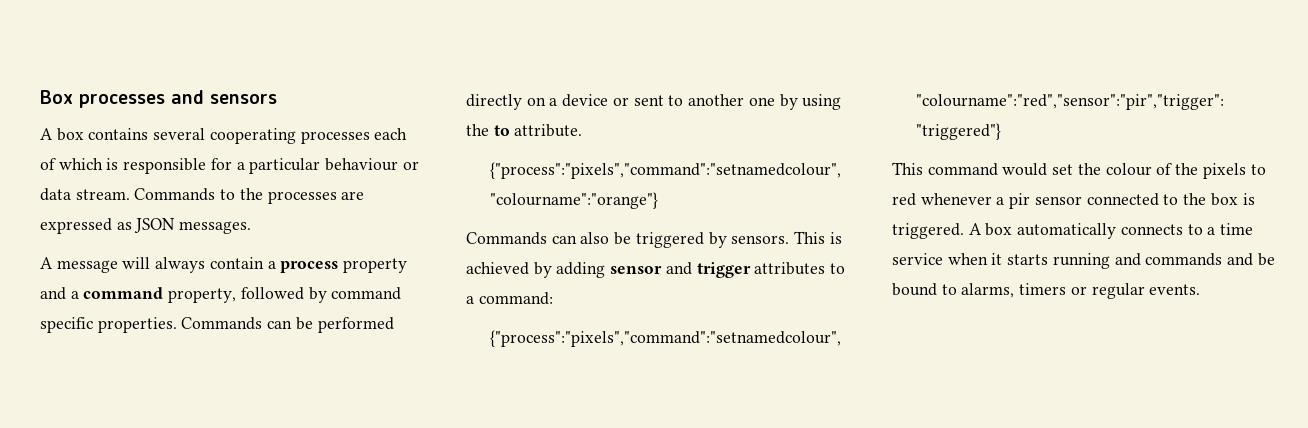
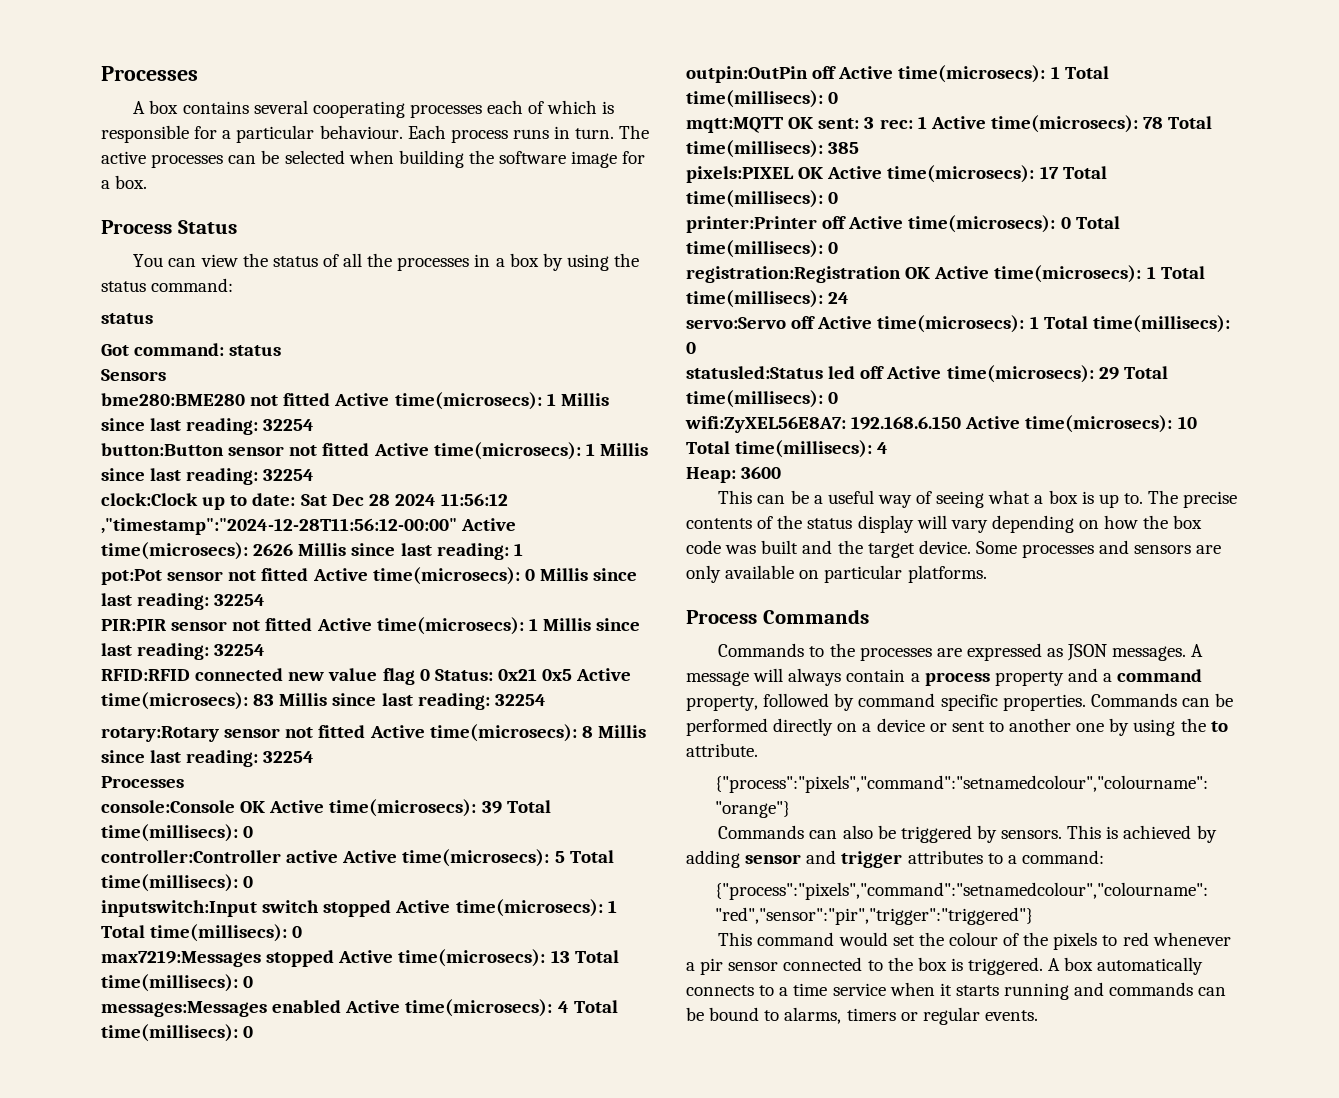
[40,90,277,108] Box processes and sensors -> [101,66,198,81] Processes
[325,158,419,171] [40,188,130,201] behaviour or data stream. -> [319,125,650,143] [101,150,646,168] [101,175,148,189] [101,220,237,234] [133,253,640,271] [101,278,234,292] [101,313,153,324] [101,343,282,356] [101,369,166,381] [101,392,609,410] [101,418,315,435] [101,442,648,460] [101,468,315,485] [101,493,509,510] [101,518,517,535] [101,542,523,560] [101,567,638,585] [101,593,266,610] [101,617,641,635] [101,643,266,660] [101,668,632,685] [101,692,546,710] [101,724,646,742] [101,750,315,767] [101,776,184,788] [101,799,551,817] [101,824,254,842] [101,849,614,867] [101,874,254,892] [101,899,617,917] [101,924,303,942] [101,949,619,967] [101,974,254,992] [101,999,618,1017] [101,1024,254,1042] [686,65,1109,83] [686,90,839,108] [686,115,1213,133] [686,140,860,158] [686,165,1107,183] [686,190,839,208] [686,215,1120,233] [686,240,839,258] [686,265,1205,283] [686,290,850,308] [686,315,1230,333] [686,342,696,354] [686,365,1168,383] [686,390,839,408] [685,415,1197,433] [686,440,889,458] [686,466,782,483] [718,490,1238,508] [686,515,1203,533] [686,540,1222,558] [686,565,987,583] [686,609,869,624] behaviour. Each process runs in turn. The active processes can be selected when building the software image for a box. // Process Status // You can view the status of all the processes in a box by using the status command: // status // Got command: status // Sensors // bme280:BME280 not fitted Active time(microsecs): 1 Millis since last reading: 32254 // button:Button sensor not fitted Active time(microsecs): 1 Millis since last reading: 32254 // clock:Clock up to date: Sat Dec 28 2024 11:56:12 ,"timestamp":"2024-12-28T11:56:12-00:00" Active time(microsecs): 2626 Millis since last reading: 1 // pot:Pot sensor not fitted Active time(microsecs): 0 Millis since last reading: 32254 // PIR:PIR sensor not fitted Active time(microsecs): 1 Millis since last reading: 32254 // RFID:RFID connected new value flag 0 Status: 0x21 0x5 Active time(microsecs): 83 Millis since last reading: 32254 // rotary:Rotary sensor not fitted Active time(microsecs): 8 Millis since last reading: 32254 // Processes // console:Console OK Active time(microsecs): 39 Total time(millisecs): 0 // controller:Controller active Active time(microsecs): 5 Total time(millisecs): 0 // inputswitch:Input switch stopped Active time(microsecs): 1 Total time(millisecs): 0 // max7219:Messages stopped Active time(microsecs): 13 Total time(millisecs): 0 // messages:Messages enabled Active time(microsecs): 4 Total time(millisecs): 0 // outpin:OutPin off Active time(microsecs): 1 Total time(millisecs): 0 // mqtt:MQTT OK sent: 3 rec: 1 Active time(microsecs): 78 Total time(millisecs): 385 // pixels:PIXEL OK Active time(microsecs): 17 Total time(millisecs): 0 // printer:Printer off Active time(microsecs): 0 Total time(millisecs): 0 // registration:Registration OK Active time(microsecs): 1 Total time(millisecs): 24 // servo:Servo off Active time(microsecs): 1 Total time(millisecs): 0 // statusled:Status led off Active time(microsecs): 29 Total time(millisecs): 0 // wifi:ZyXEL56E8A7: 192.168.6.150 Active time(microsecs): 10 Total time(millisecs): 4 // Heap: 3600 // This can be a useful way of seeing what a box is up to. The precise contents of the status display will vary depending on how the box code was built and the target device. Some processes and sensors are only available on particular platforms. // Process Commands //
(252, 227) // -> (1187, 653) none
[1227,253,1254,266] and -> [1198,987,1227,996] can

